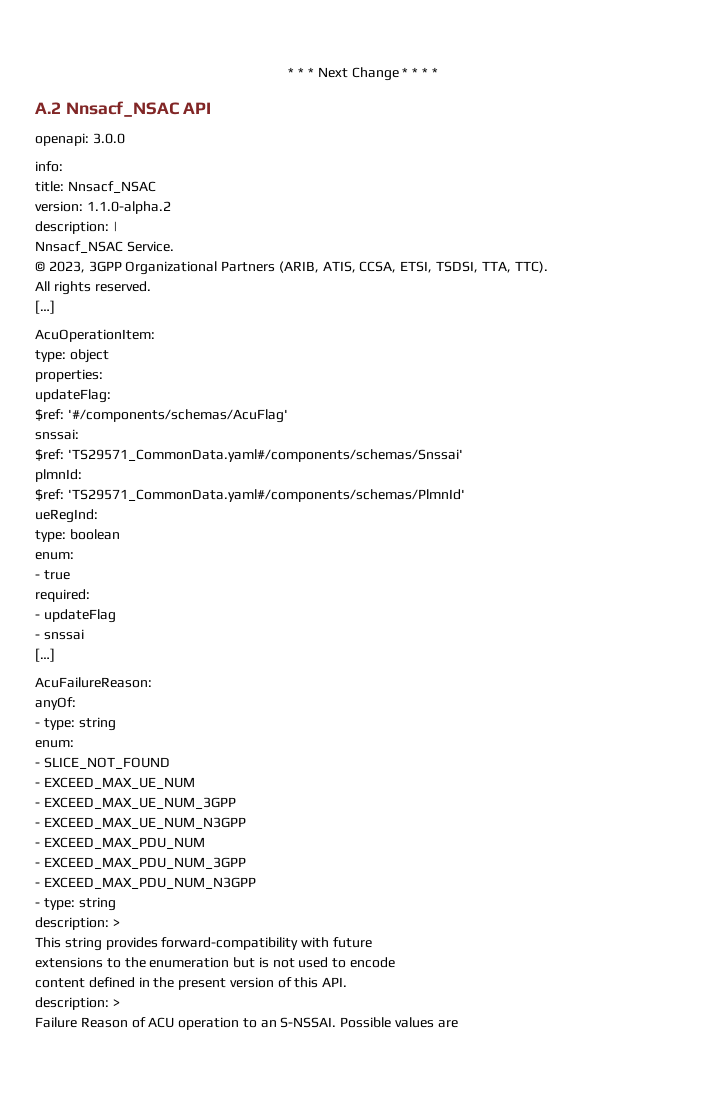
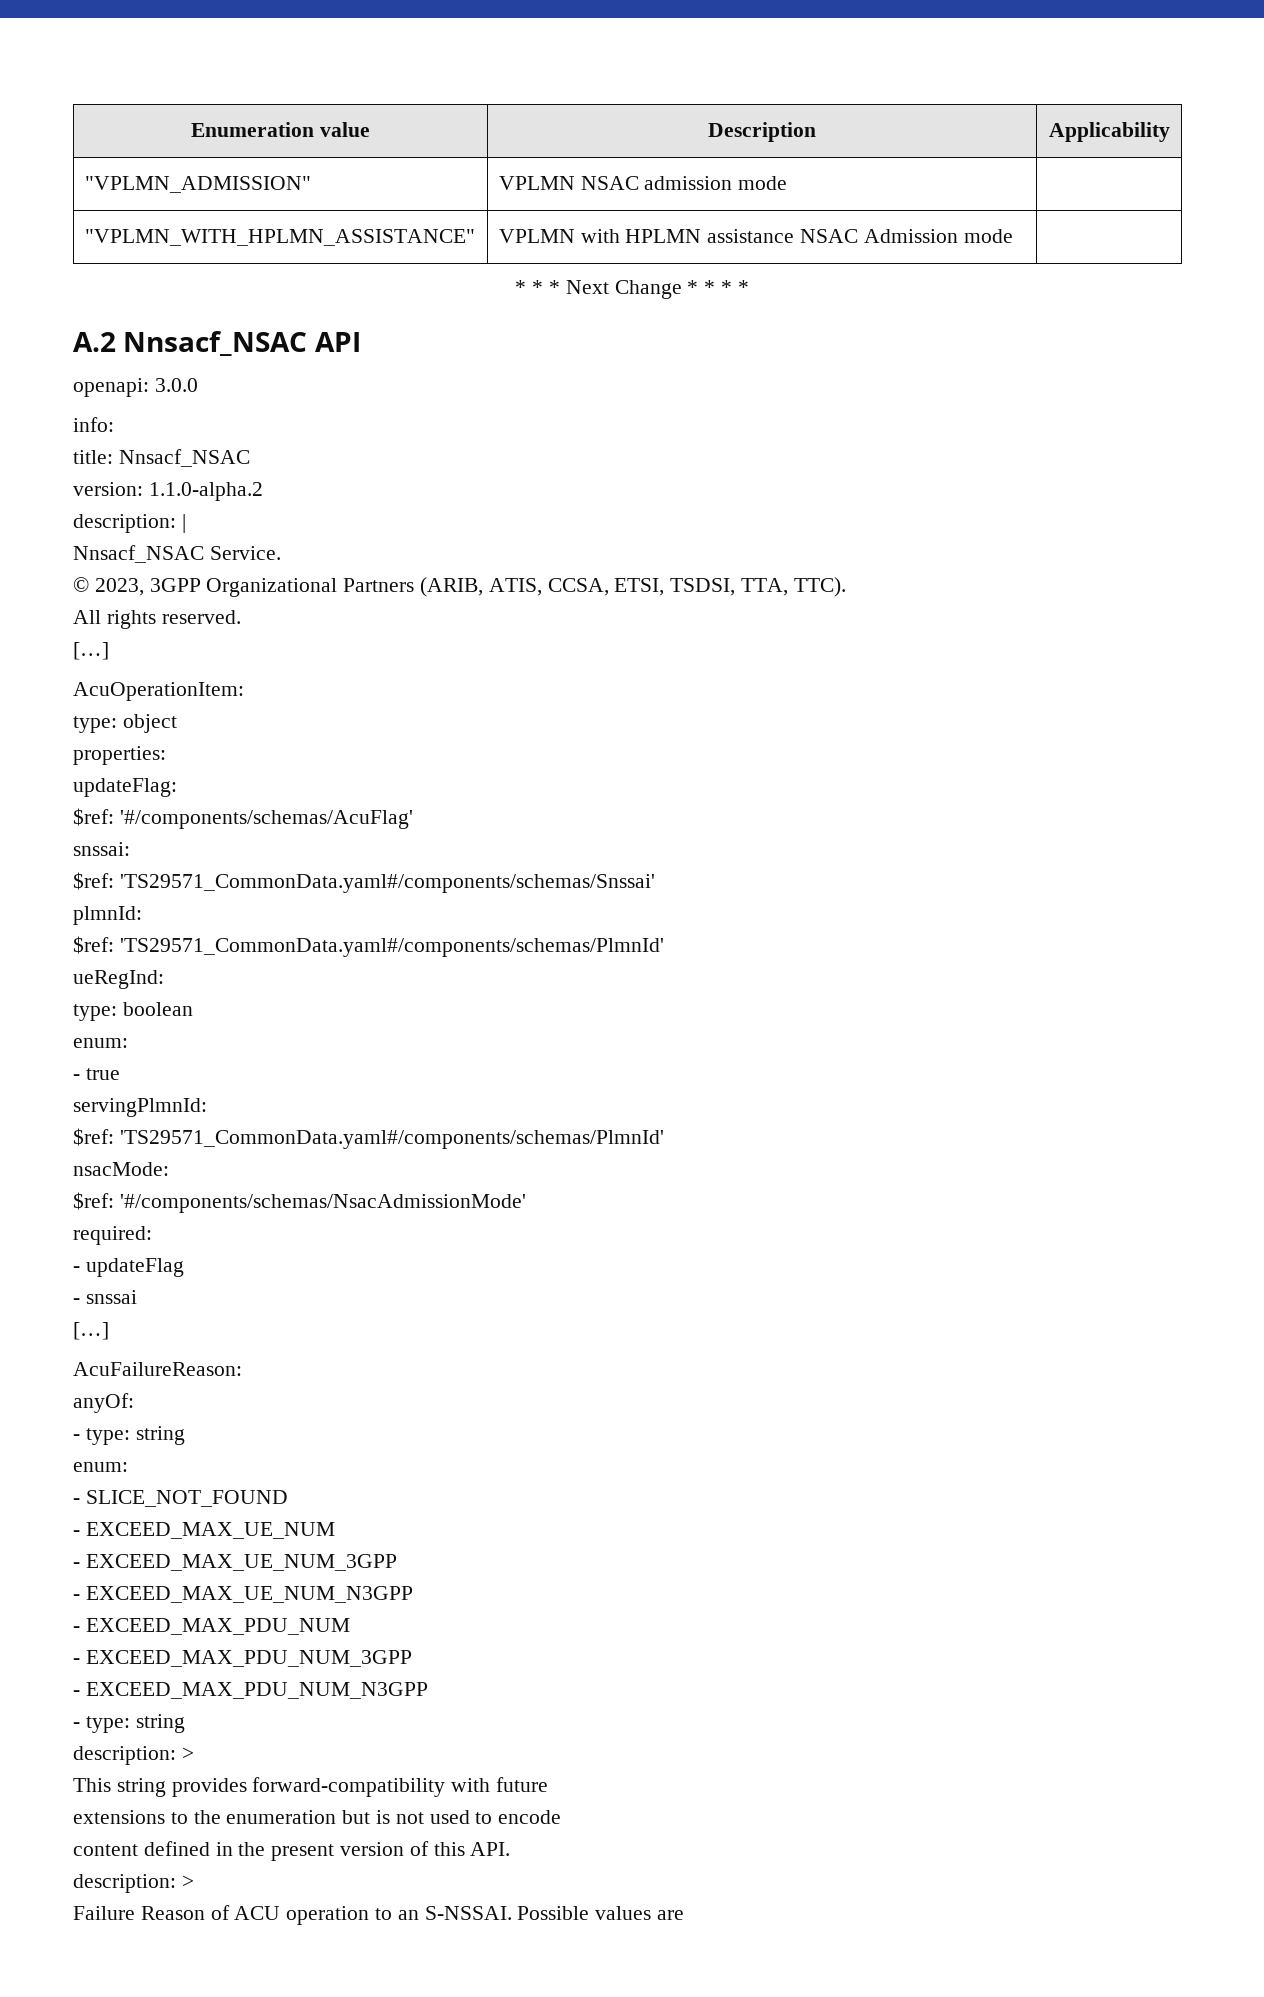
(288, 72) none -> [191,122,370,137] [708,122,816,142] [1048,122,1170,142] [84,176,311,193] [498,176,788,190] [84,229,475,246] [498,229,1013,243] Enumeration value | Description | Applicability // "VPLMN_ADMISSION" | VPLMN NSAC admission mode | // "VPLMN_WITH_HPLMN_ASSISTANCE" | VPLMN with HPLMN assistance NSAC Admission mode | //
(70, 575) none -> [73,1098,207,1117] [73,1128,664,1149] [73,1162,169,1176] [73,1192,526,1213] // servingPlmnId: // $ref: 'TS29571_CommonData.yaml#/components/schemas/PlmnId' // nsacMode: // $ref: '#/components/schemas/NsacAdmissionMode'

